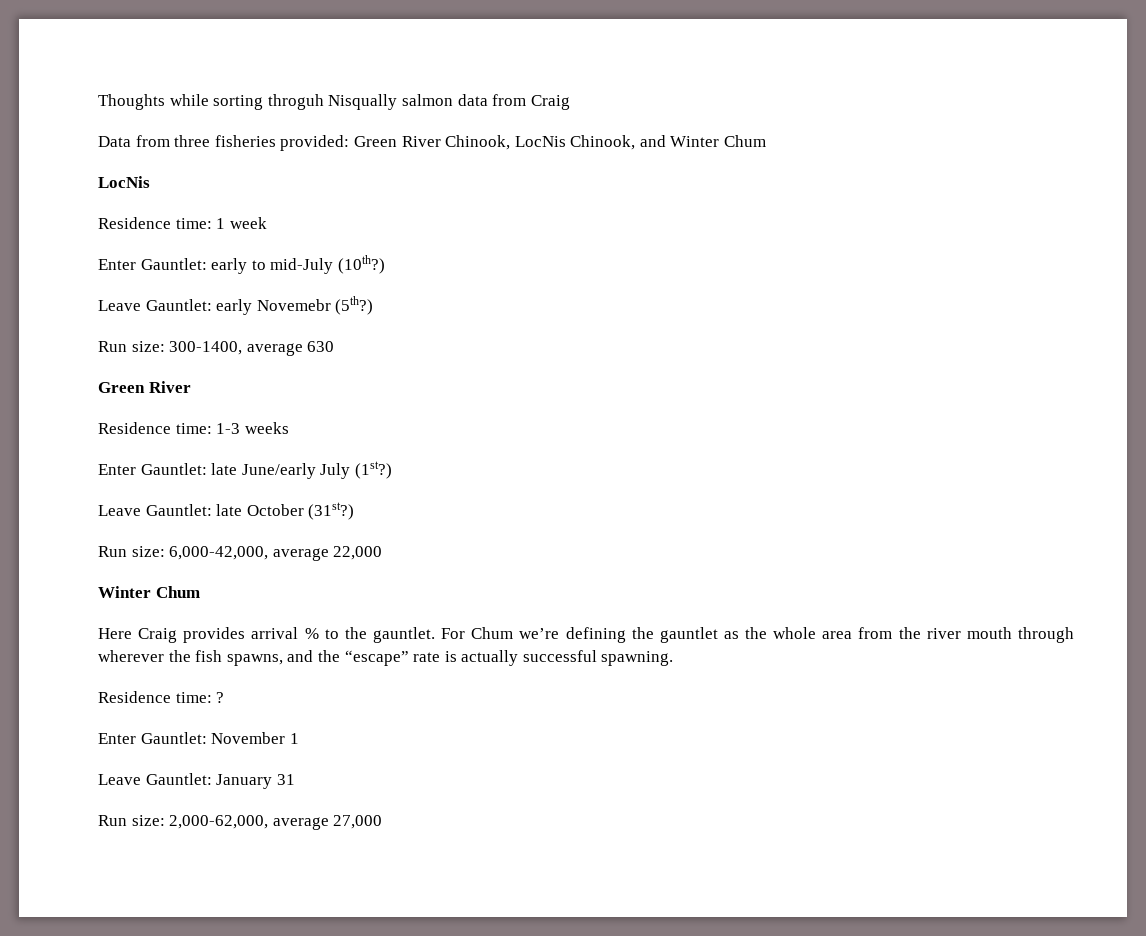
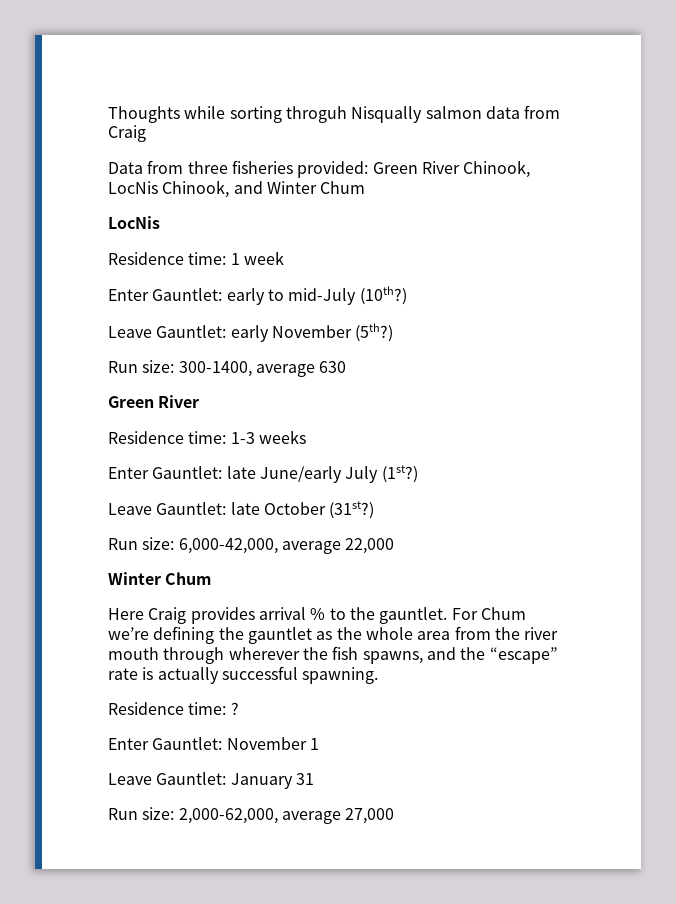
[256,299,331,311] Novemebr -> [271,325,352,338] November

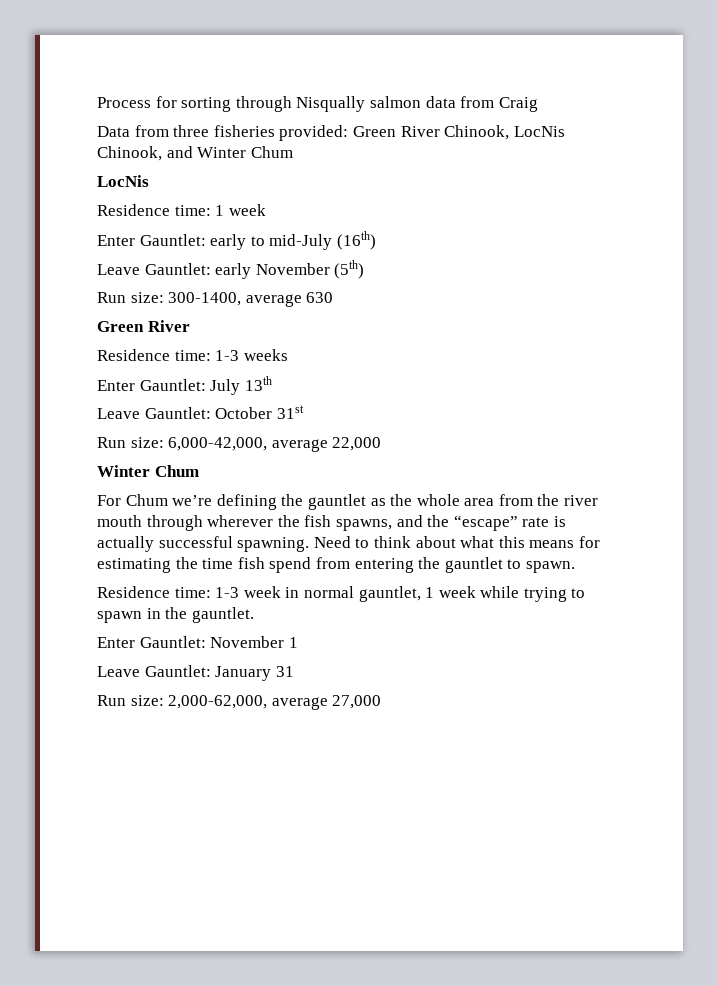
[108,106,347,123] Thoughts while sorting throguh -> [97,96,292,112] Process for sorting through
[359,286,407,305] (10th?) -> [336,231,376,250] (16th)
[355,323,394,342] (5th?) -> [334,260,365,279] (5th)
[226,465,418,483] [108,501,375,519] late June/early July (1st?) // Leave Gauntlet: late October (31st?) -> [210,376,272,395] [97,405,304,419] July 13th // Leave Gauntlet: October 31st
[108,607,448,624] Here Craig provides arrival % to the gauntlet. -> (199, 471) none
[108,702,239,715] // Residence time: ? -> [313,536,600,548] [97,557,575,573] [97,586,586,602] [97,607,254,623] Need to think about what this means for estimating the time fish spend from entering the gauntlet to spawn. // Residence time: 1-3 week in normal gauntlet, 1 week while trying to spawn in the gauntlet.

